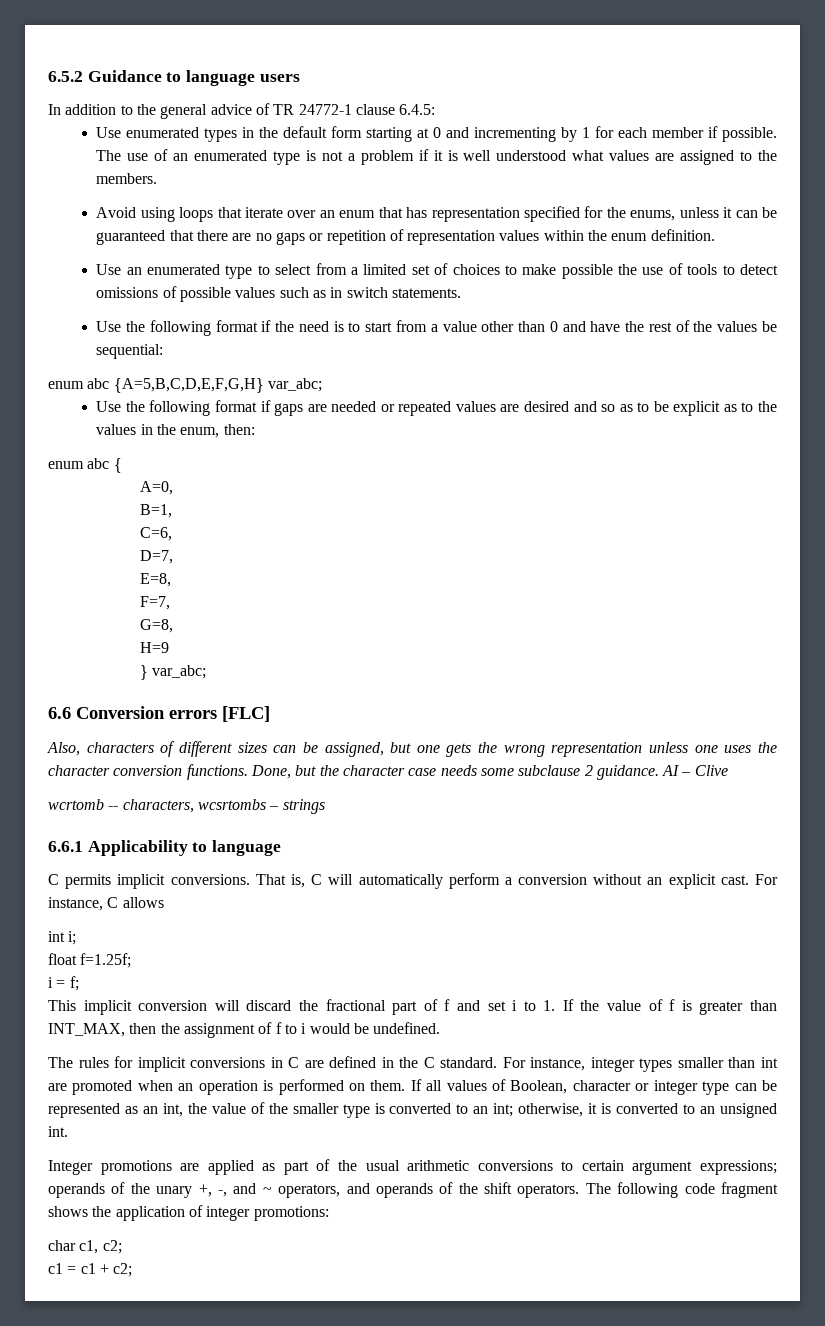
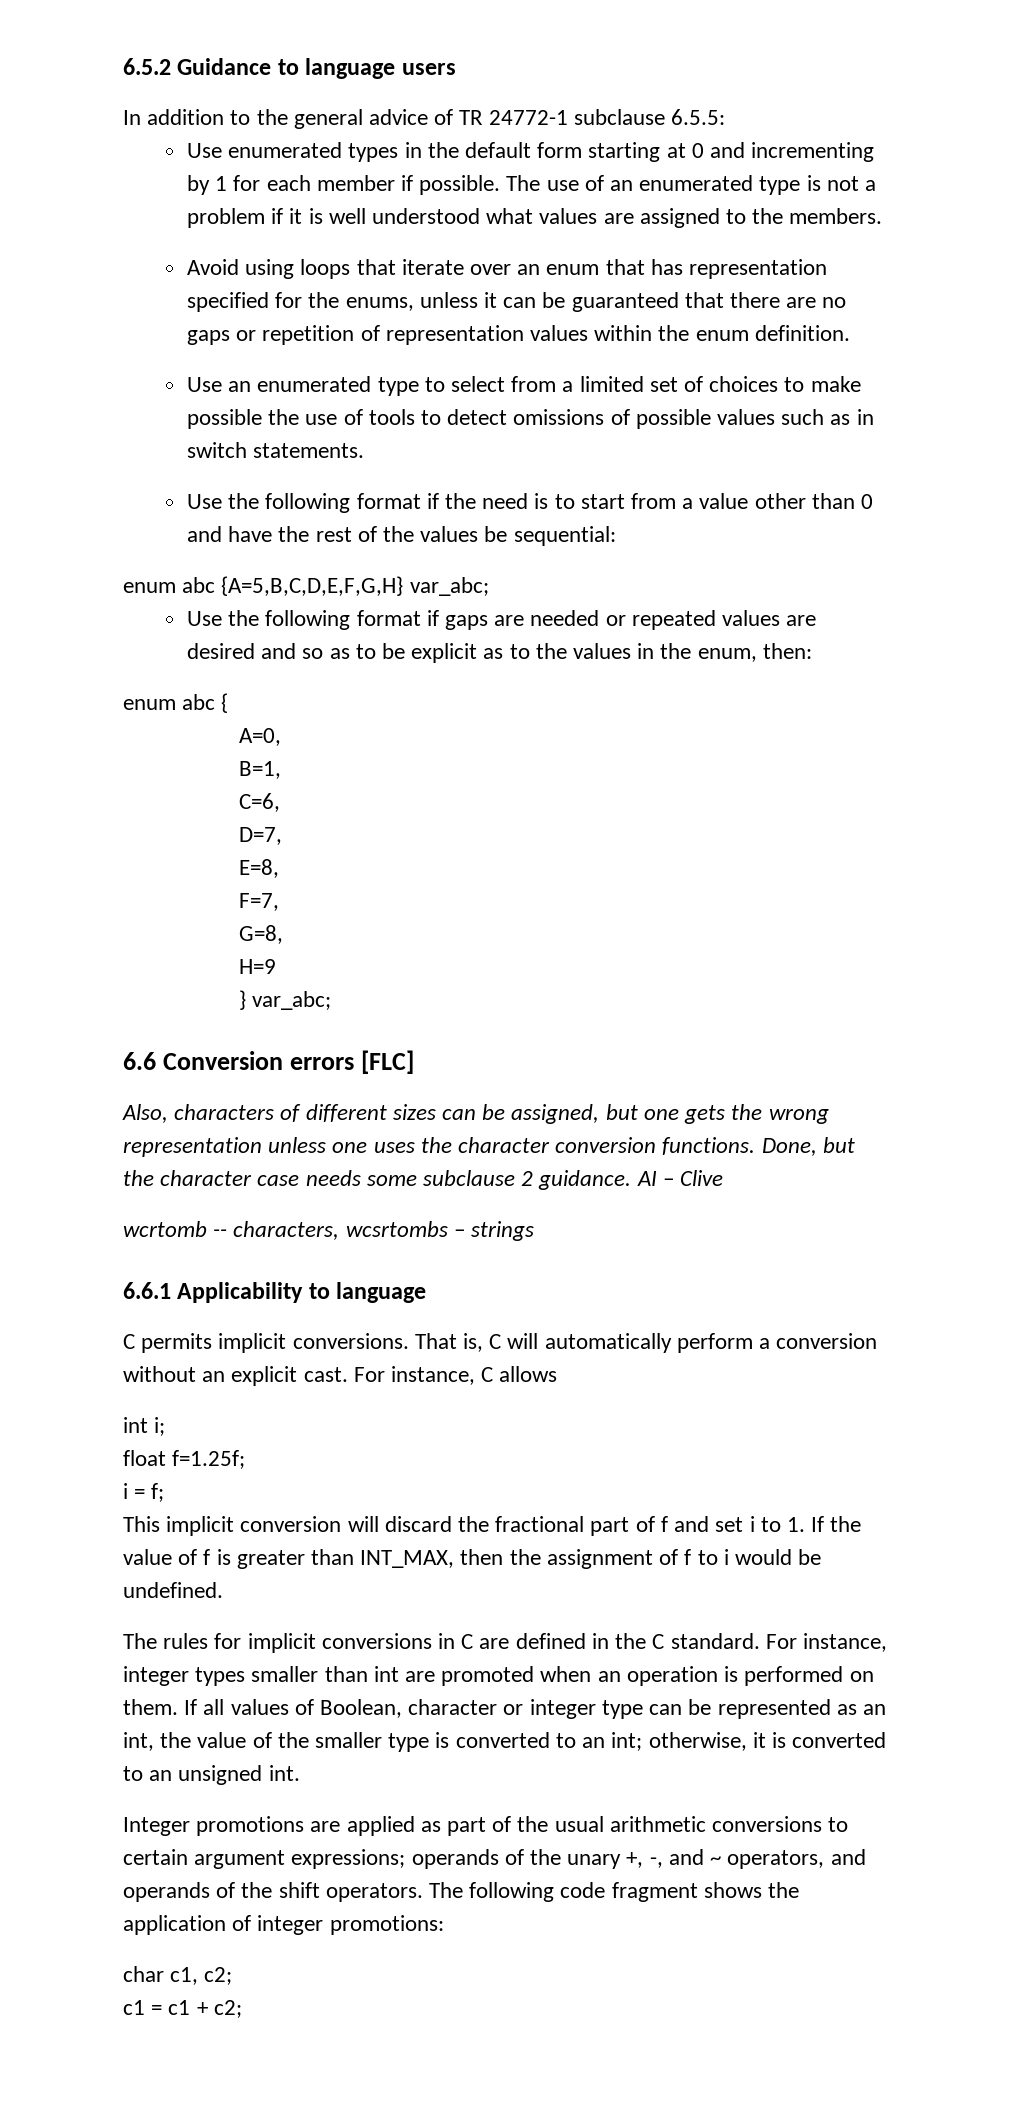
[355,104,436,115] clause 6.4.5: -> [573,109,726,125] subclause 6.5.5:

